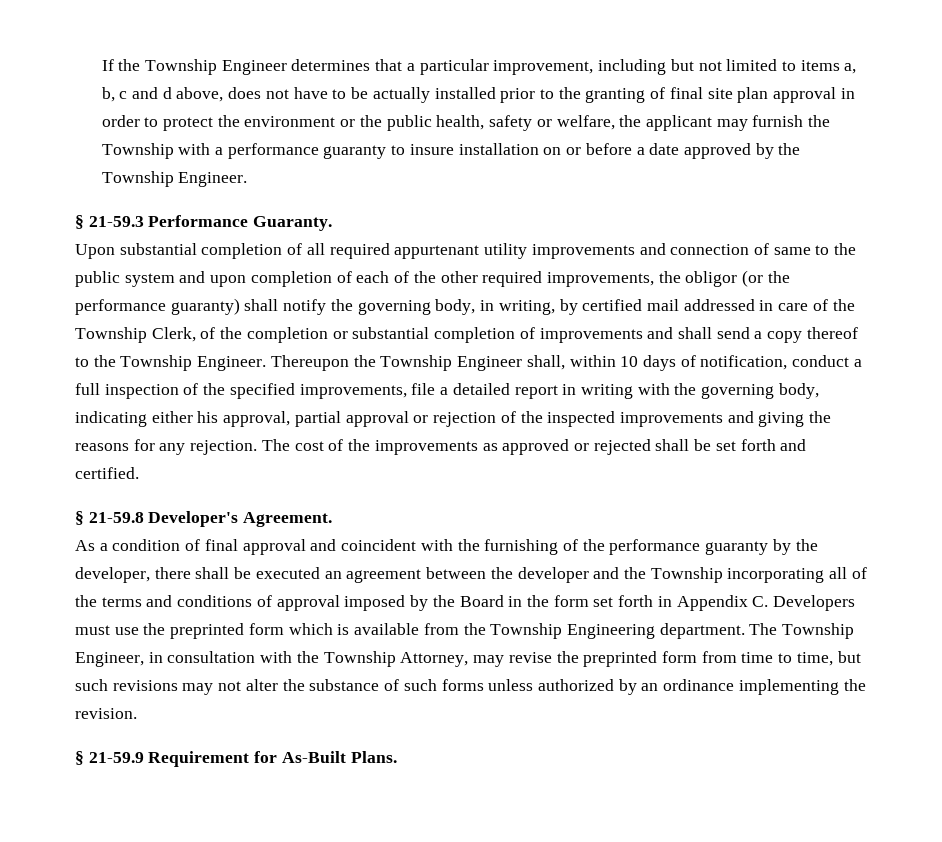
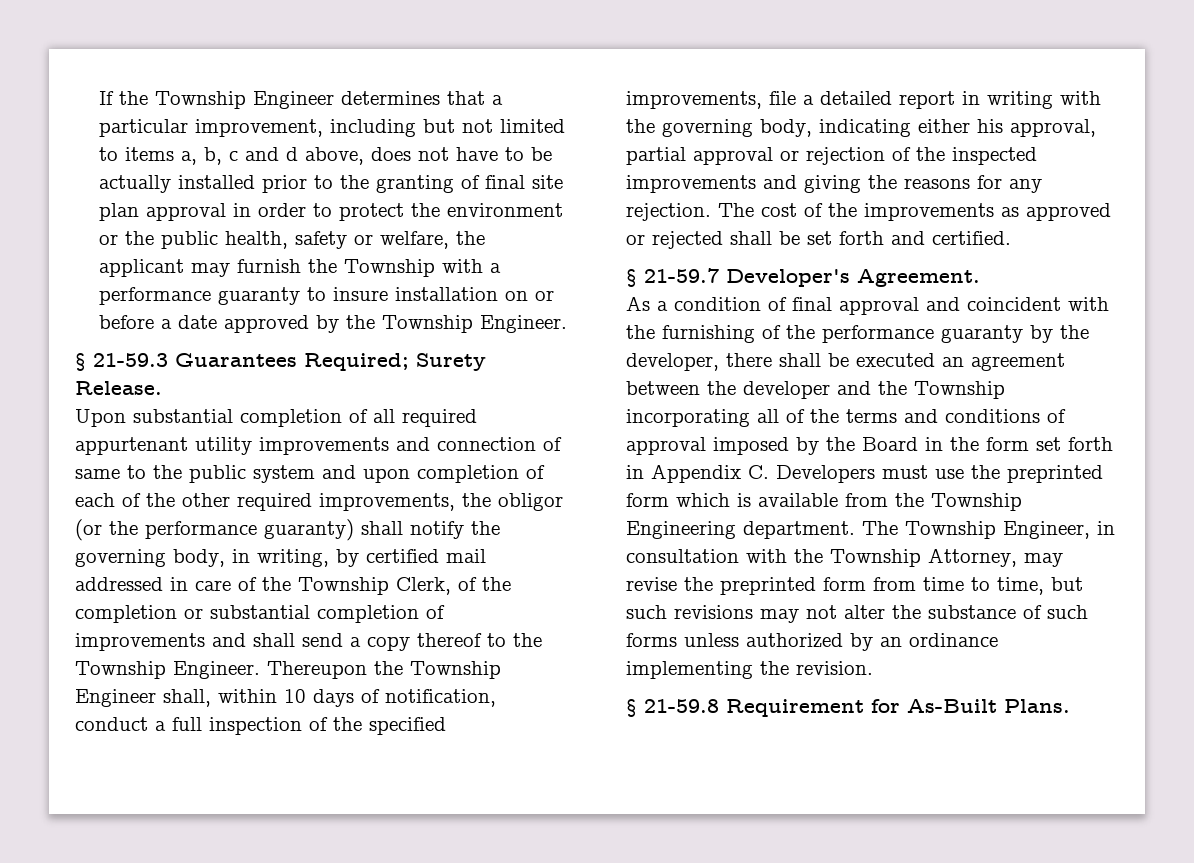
[148,215,333,231] Performance Guaranty. -> [175,353,486,371] [75,381,162,395] Guarantees Required; Surety Release.
[88,512,144,523] 21-59.8 -> [644,268,719,283] 21-59.7
[88,752,144,763] 21-59.9 -> [644,699,719,713] 21-59.8

